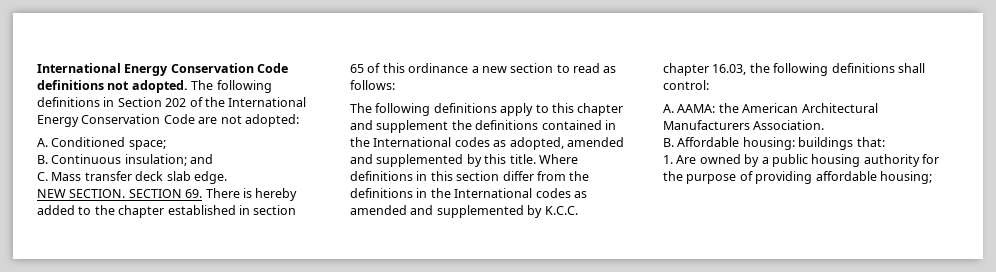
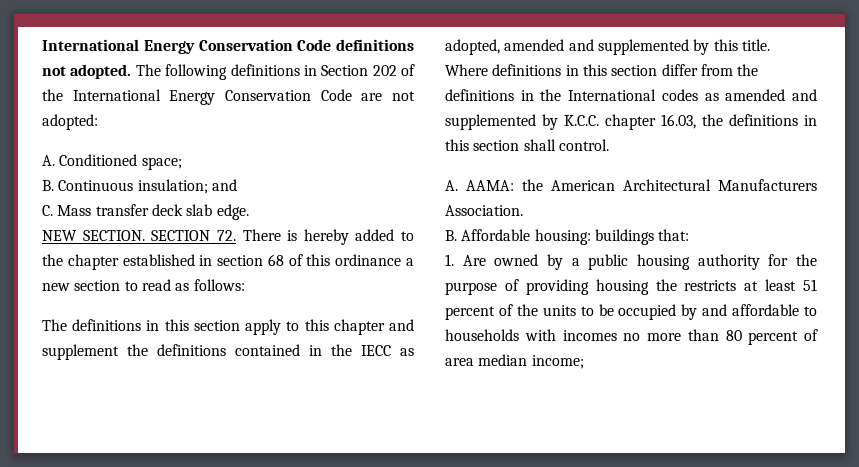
[185,189,203,198] 69. -> [216,230,236,241] 72.
[350,64,364,73] 65 -> [267,254,284,266] 68
[375,103,497,116] following definitions -> [72,319,240,331] definitions in this section
[373,137,490,147] International codes -> [361,345,391,356] IECC
[773,63,925,76] [663,80,709,90] following definitions shall control: -> [729,114,817,126] [445,139,609,151] definitions in this section shall control.
[815,171,932,184] affordable housing; -> [595,279,817,295] [445,304,817,320] [445,329,818,345] [445,354,584,369] housing the restricts at least 51 percent of the units to be occupied by and affordable to households with incomes no more than 80 percent of area median income;

